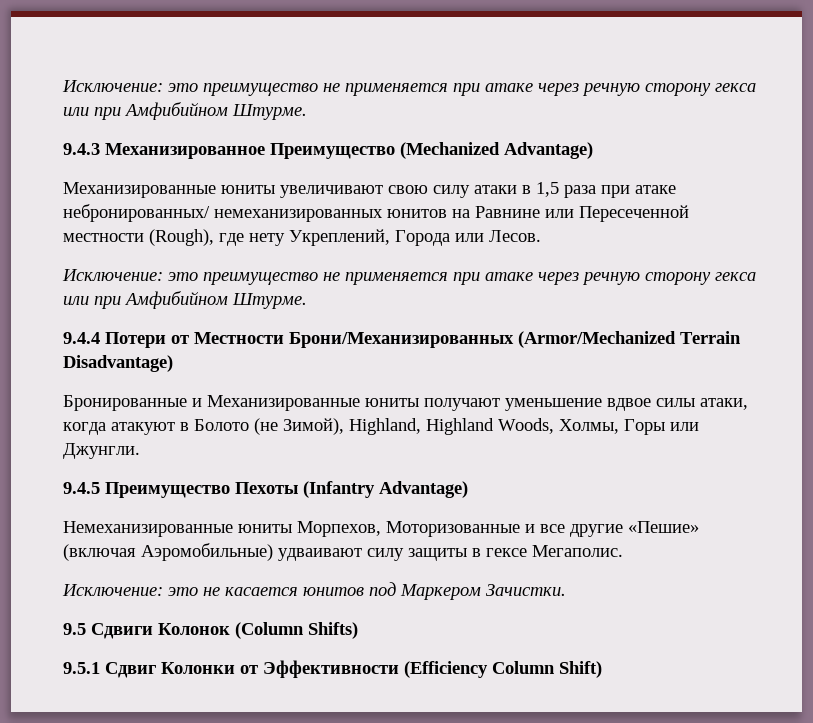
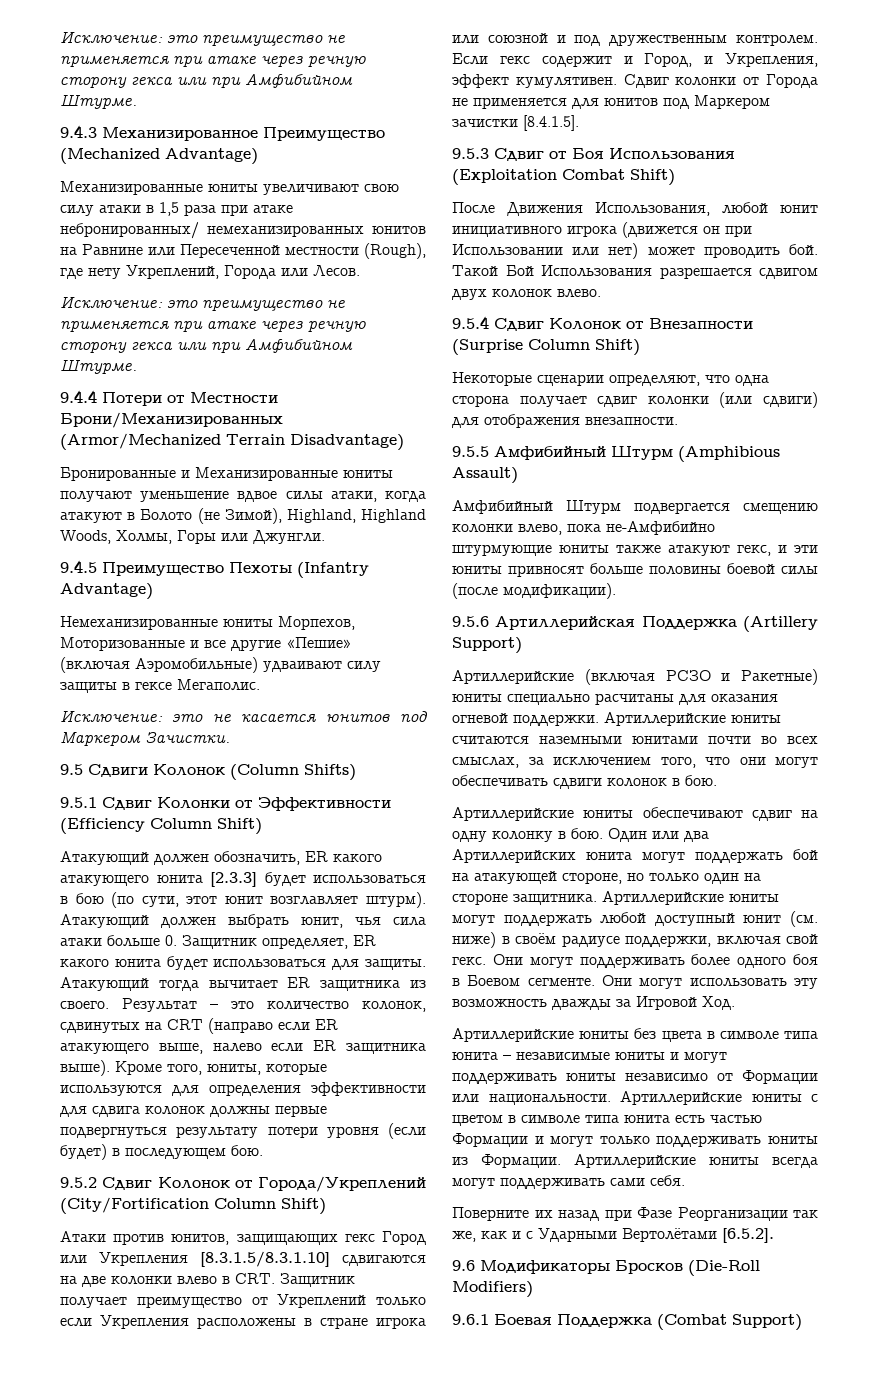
(602, 669) none -> [60,851,382,865] [60,872,426,887] [60,892,426,908] [60,914,426,928] [60,935,376,949] [60,956,426,970] [60,977,427,991] [60,998,426,1012] [60,1018,338,1034] [60,1040,427,1054] [60,1060,327,1076] [60,1082,426,1096] [60,1105,327,1117] [60,1123,426,1139] [60,1144,263,1160] [60,1176,426,1192] [60,1197,326,1215] [60,1231,426,1245] [60,1251,426,1267] [60,1273,355,1287] [60,1294,426,1308] [60,1315,426,1329] [452,33,818,46] [452,53,818,67] [452,74,818,88] [452,95,770,109] [452,115,579,131] [452,148,735,161] [452,169,675,186] [452,202,818,216] [452,222,752,238] [452,243,818,259] [452,265,818,279] [452,289,601,300] [452,316,753,331] [452,339,640,356] [452,372,769,386] [452,392,818,408] [452,414,678,428] [452,446,780,462] [452,467,518,484] [452,500,818,514] [452,521,715,535] [452,544,818,556] [452,563,818,577] [452,583,616,599] [452,616,818,632] [452,637,522,654] [452,669,818,685] [452,693,778,705] [452,712,781,726] [452,736,818,745] [452,757,818,768] [452,775,717,789] [452,807,818,821] [452,828,709,842] [452,849,818,863] [452,871,761,884] [452,891,779,905] [452,911,818,927] [452,932,818,948] [452,954,818,968] [452,975,818,989] [452,996,735,1010] [452,1028,818,1042] [452,1052,727,1063] [452,1070,818,1084] [452,1091,818,1105] [452,1115,762,1126] [452,1133,818,1147] [452,1154,818,1168] [452,1175,685,1189] [452,1207,818,1221] [452,1228,774,1243] [452,1260,760,1276] [452,1281,533,1298] [452,1314,802,1331] // Атакующий должен обозначить, ER какого атакующего юнита [2.3.3] будет использоваться в бою (по сути, этот юнит возглавляет штурм). Атакующий должен выбрать юнит, чья сила атаки больше 0. Защитник определяет, ER какого юнита будет использоваться для защиты. Атакующий тогда вычитает ER защитника из своего. Результат – это количество колонок, сдвинутых на CRT (направо если ER атакующего выше, налево если ER защитника выше). Кроме того, юниты, которые используются для определения эффективности для сдвига колонок должны первые подвергнуться результату потери уровня (если будет) в последующем бою. // 9.5.2 Сдвиг Колонок от Города/Укреплений (City/Fortification Column Shift) // Атаки против юнитов, защищающих гекс Город или Укрепления [8.3.1.5/8.3.1.10] сдвигаются на две колонки влево в CRT. Защитник получает преимущество от Укреплений только если Укрепления расположены в стране игрока или союзной и под дружественным контролем. Если гекс содержит и Город, и Укрепления, эффект кумулятивен. Сдвиг колонки от Города не применяется для юнитов под Маркером зачистки [8.4.1.5]. // 9.5.3 Сдвиг от Боя Использования (Exploitation Combat Shift) // После Движения Использования, любой юнит инициативного игрока (движется он при Использовании или нет) может проводить бой. Такой Бой Использования разрешается сдвигом двух колонок влево. // 9.5.4 Сдвиг Колонок от Внезапности (Surprise Column Shift) // Некоторые сценарии определяют, что одна сторона получает сдвиг колонки (или сдвиги) для отображения внезапности. // 9.5.5 Амфибийный Штурм (Amphibious Assault) // Амфибийный Штурм подвергается смещению колонки влево, пока не-Амфибийно штурмующие юниты также атакуют гекс, и эти юниты привносят больше половины боевой силы (после модификации). // 9.5.6 Артиллерийская Поддержка (Artillery Support) // Артиллерийские (включая РСЗО и Ракетные) юниты специально расчитаны для оказания огневой поддержки. Артиллерийские юниты считаются наземными юнитами почти во всех смыслах, за исключением того, что они могут обеспечивать сдвиги колонок в бою. // Артиллерийские юниты обеспечивают сдвиг на одну колонку в бою. Один или два Артиллерийских юнита могут поддержать бой на атакующей стороне, но только один на стороне защитника. Артиллерийские юниты могут поддержать любой доступный юнит (см. ниже) в своём радиусе поддержки, включая свой гекс. Они могут поддерживать более одного боя в Боевом сегменте. Они могут использовать эту возможность дважды за Игровой Ход. // Артиллерийские юниты без цвета в символе типа юнита – независимые юниты и могут поддерживать юниты независимо от Формации или национальности. Артиллерийские юниты с цветом в символе типа юнита есть частью Формации и могут только поддерживать юниты из Формации. Артиллерийские юниты всегда могут поддерживать сами себя. // Поверните их назад при Фазе Реорганизации так же, как и с Ударными Вертолётами [6.5.2]. // 9.6 Модификаторы Бросков (Die-Roll Modifiers) // 9.6.1 Боевая Поддержка (Combat Support)

